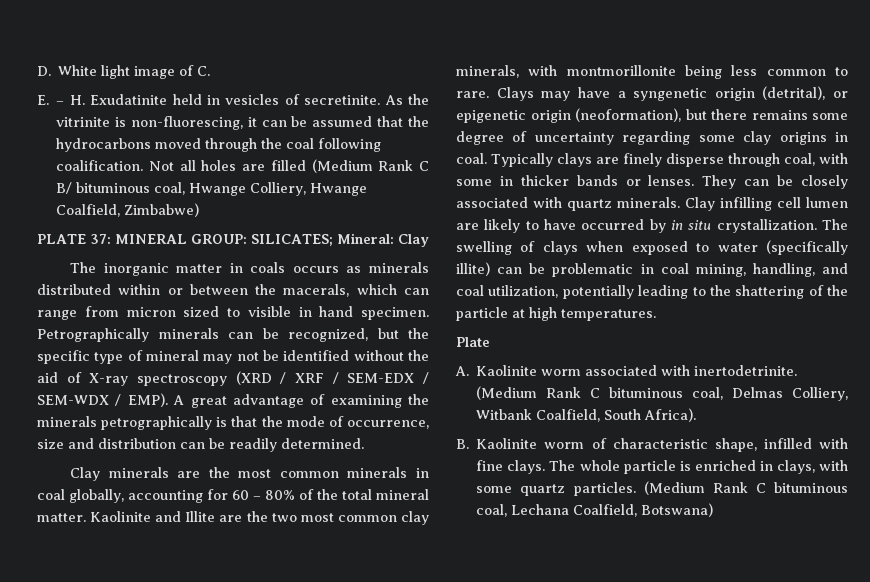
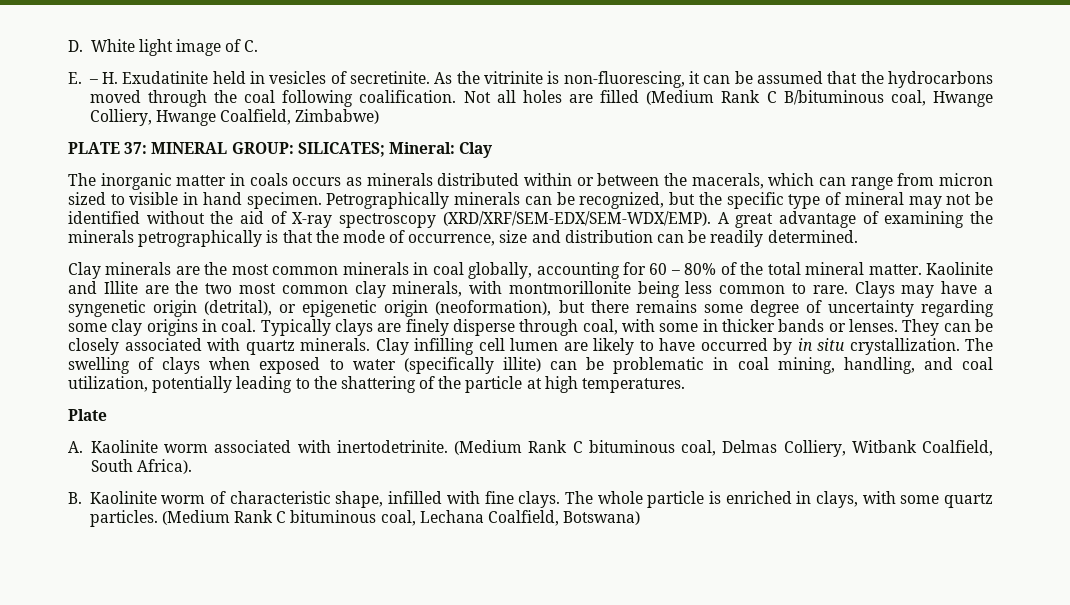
[56,182,151,194] B/ bituminous -> [783,90,884,105] B/bituminous
[235,371,430,385] [37,393,168,407] (XRD / XRF / SEM-EDX / SEM-WDX / EMP). -> [442,211,711,226] (XRD/XRF/SEM-EDX/SEM-WDX/EMP).

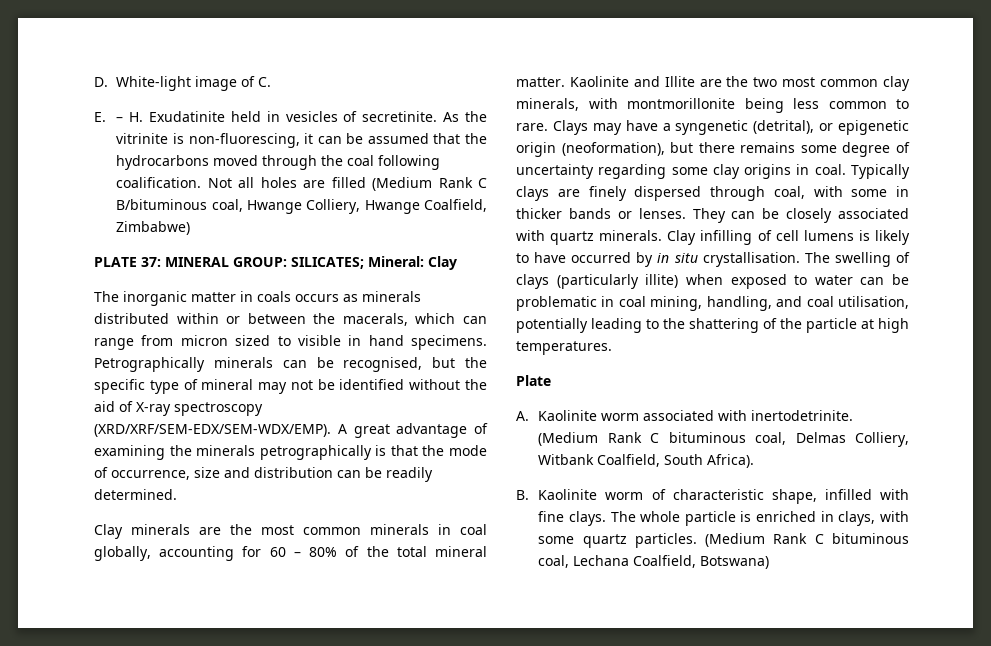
[90,39,173,56] White light -> [116,76,192,91] White-light
[246,192,322,209] specimen. -> [411,335,487,350] specimens.
[579,192,665,209] recognized, -> [343,357,423,372] recognised,
[153,300,198,317] origin -> (749, 127) none
[453,319,515,336] disperse -> [634,186,702,201] dispersed
[478,338,588,351] cell lumen are -> [757,230,870,241] of cell lumens is
[849,338,960,355] crystallization. -> [702,252,800,267] crystallisation.
(201, 365) none -> [556,274,679,289] (particularly illite)
[403,357,541,374] (specifically illite) -> (853, 280) none
[68,376,148,392] utilization, -> [838,296,909,309] utilisation,

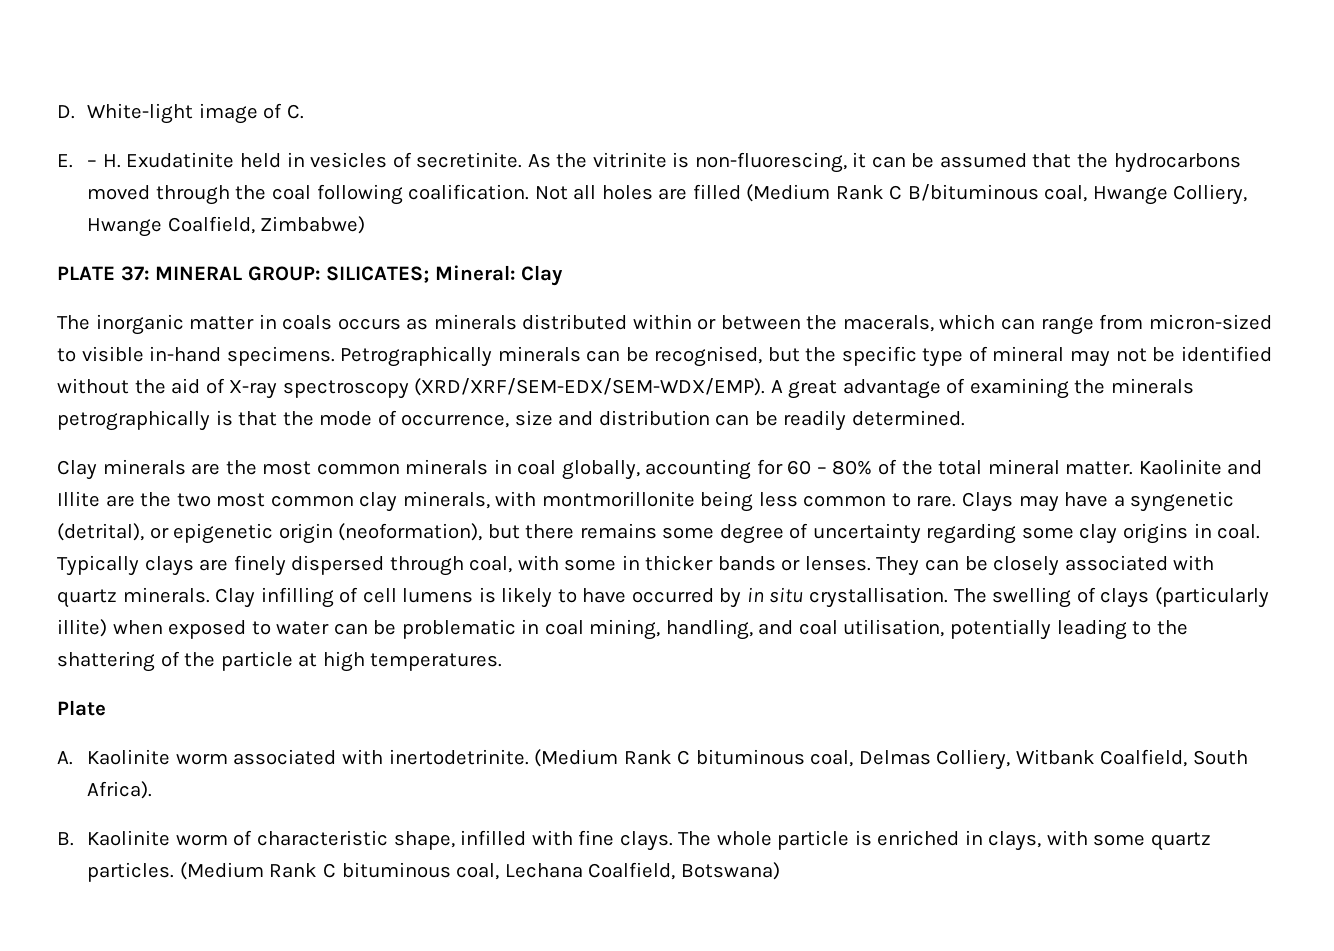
[180,335,404,346] micron sized to visible in hand -> [1148,314,1272,330] [57,346,222,362] micron-sized to visible in-hand

